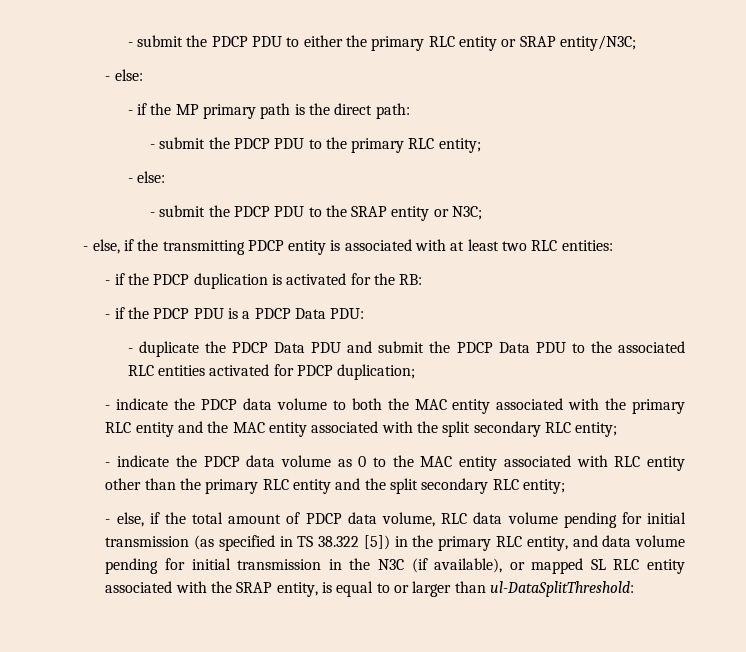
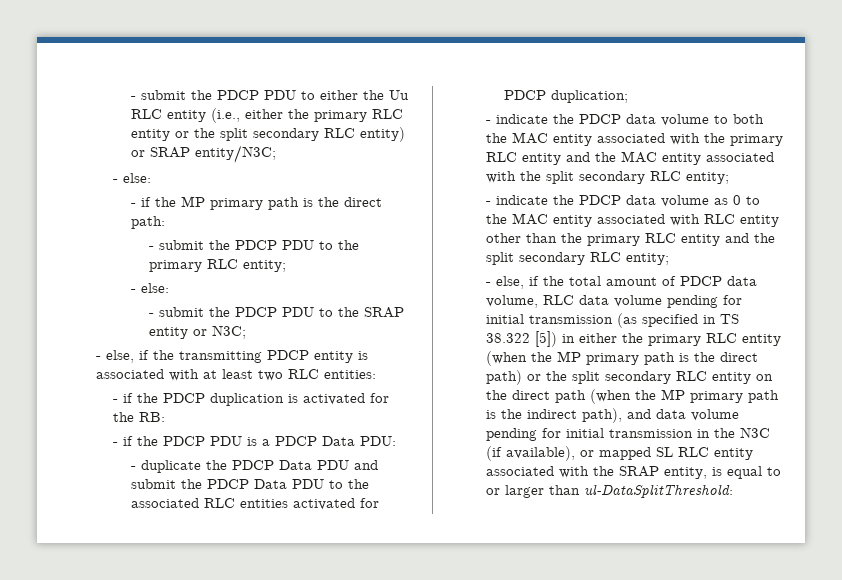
[371,36,497,51] primary RLC entity -> [388,90,409,100] [130,108,403,123] [130,127,405,142] Uu RLC entity (i.e., either the primary RLC entity or the split secondary RLC entity)
[412,535,568,551] the primary RLC entity, -> [579,333,782,346] [486,351,759,366] [486,370,774,385] [486,389,780,404] [486,408,623,423] either the primary RLC entity (when the MP primary path is the direct path) or the split secondary RLC entity on the direct path (when the MP primary path is the indirect path),

